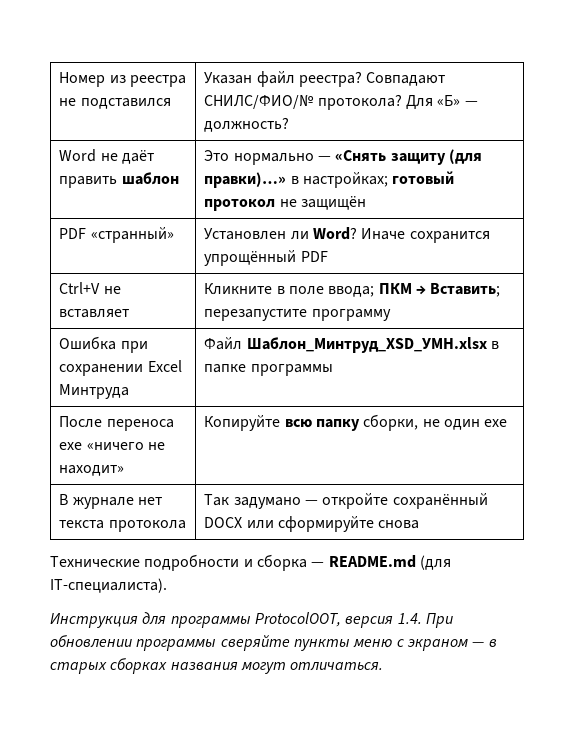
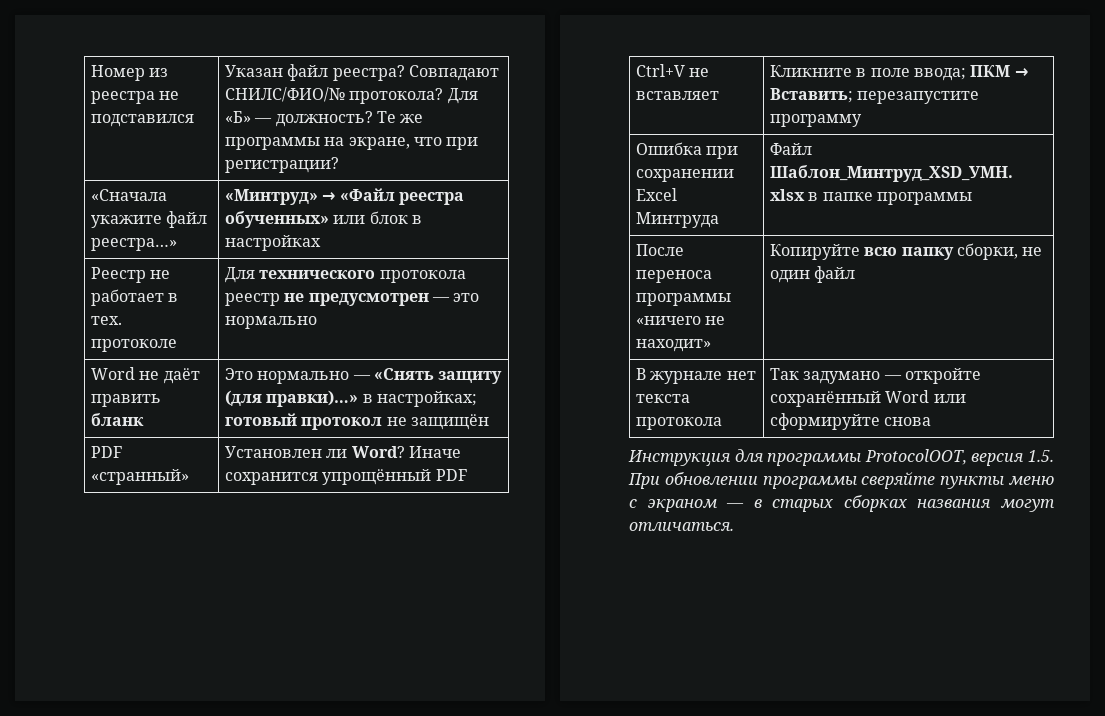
(290, 124) none -> [376,111,424,123] [225,137,479,150] [225,157,340,173] [91,189,168,201] [91,211,208,228] [91,238,178,251] [225,188,464,205] [225,211,422,228] [225,235,322,251] [91,267,171,283] [91,289,179,306] [91,316,123,325] [91,339,178,352] [225,267,466,283] [225,293,480,306] [225,316,318,329] Те же программы на экране, что при регистрации? // «Сначала укажите файл реестра…» | «Минтруд» → «Файл реестра обученных» или блок в настройках // Реестр не работает в тех. протоколе | Для технического протокола реестр не предусмотрен — это нормально
[121,172,179,185] шаблон -> [91,413,145,426] бланк
[59,442,83,450] exe -> [636,293,732,306] программы
[484,419,508,427] exe -> [814,266,856,283] файл
[204,517,243,528] DOCX -> [885,390,930,403] Word
[50,554,451,571] [50,578,167,593] // Технические подробности и сборка — README.md (для IT-специалиста). -> (932, 421) none
[397,613,422,624] 1.4. -> [1028,450,1054,462] 1.5.

